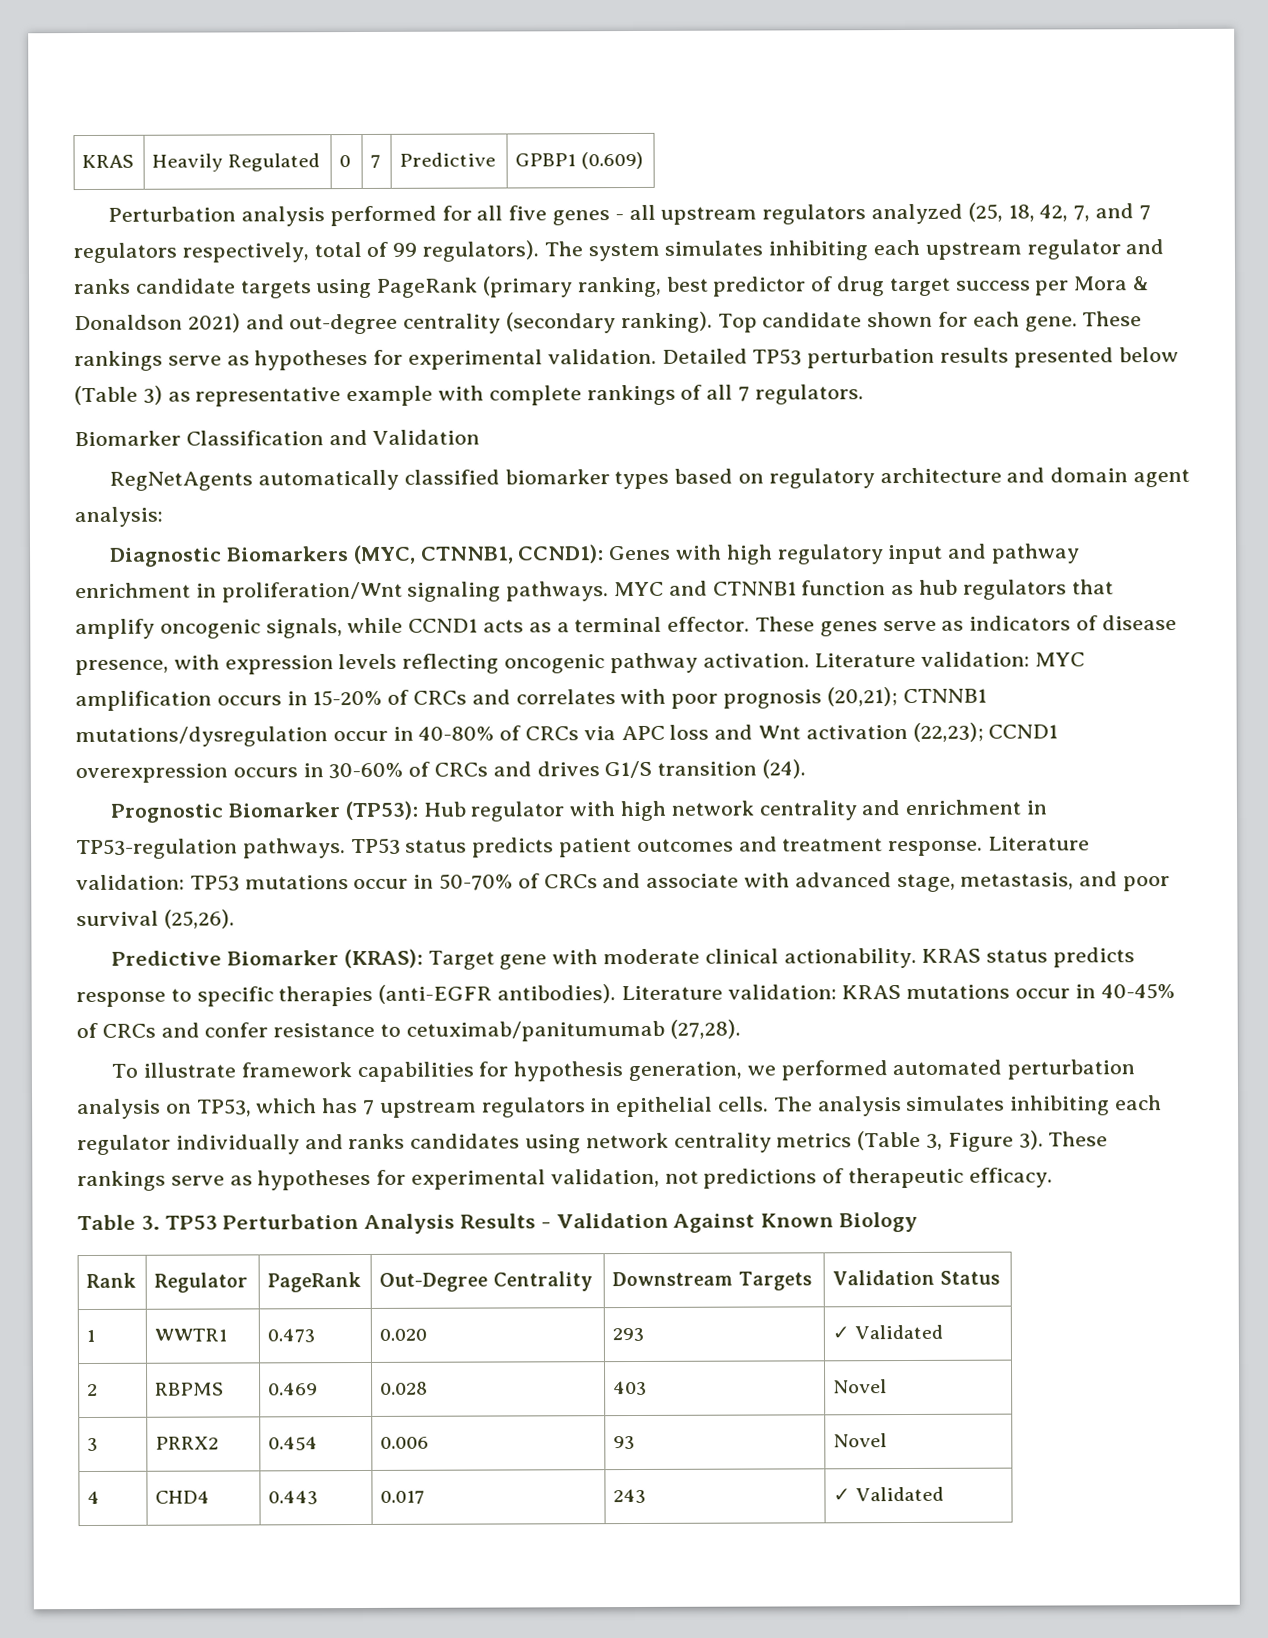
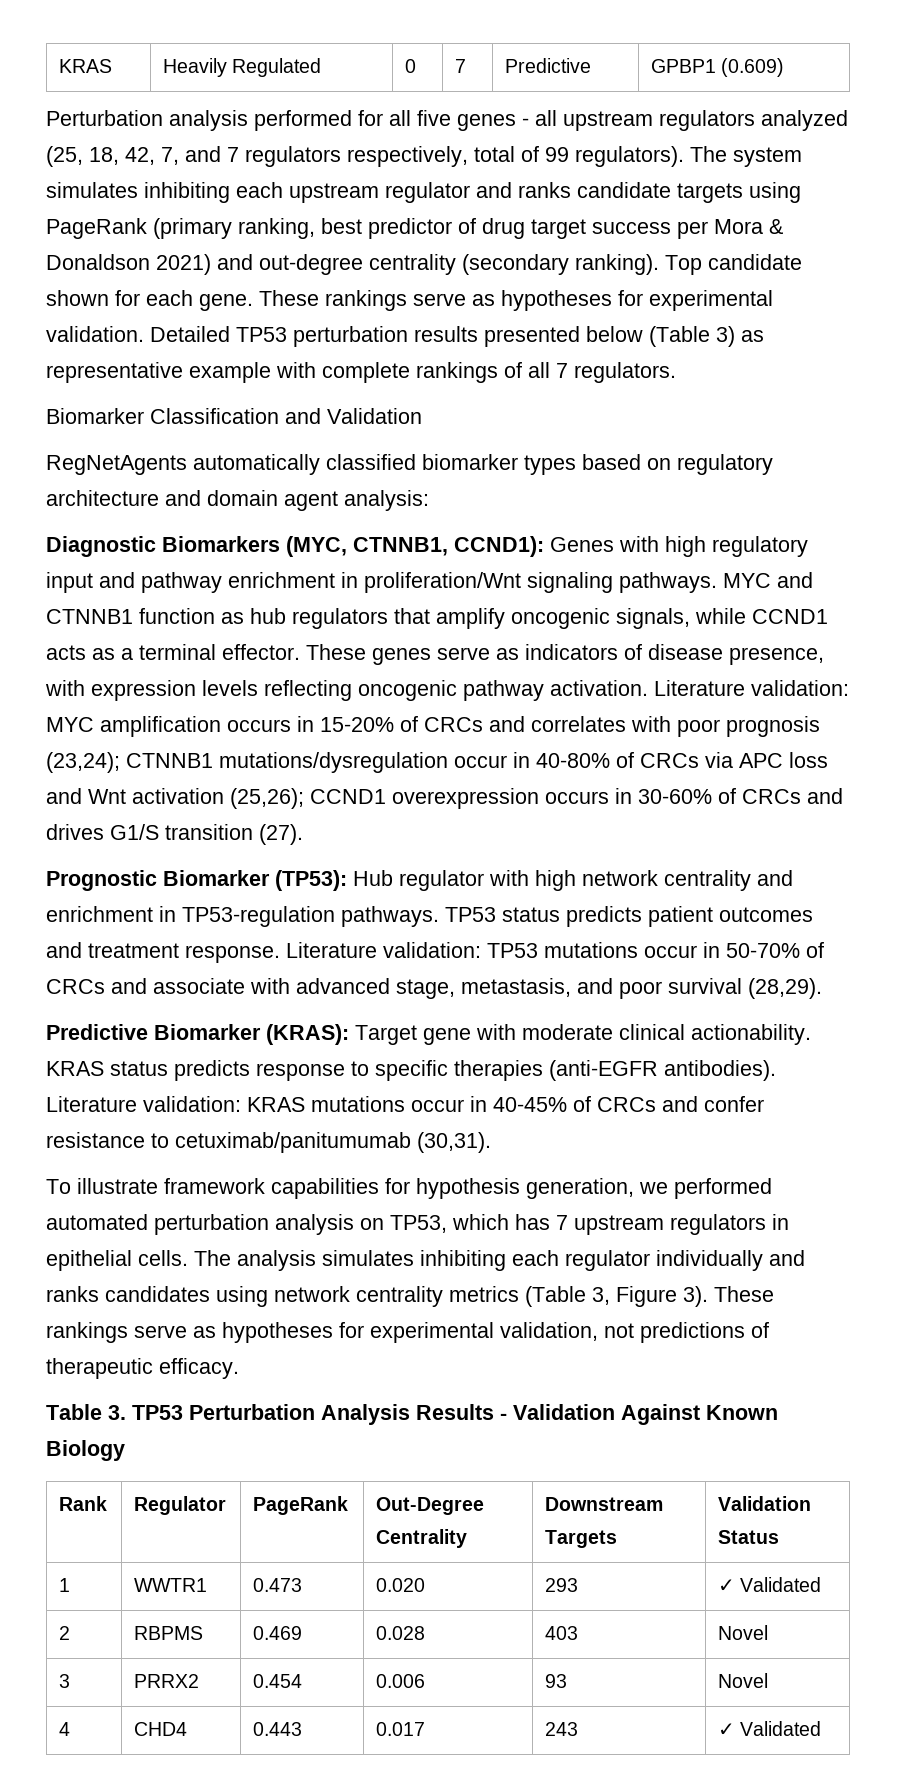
[826,687,898,707] (20,21); -> [46,752,120,773] (23,24);
[912,722,984,742] (22,23); -> [230,788,304,809] (25,26);
[762,759,807,779] (24). -> [259,824,303,845] (27).
[163,909,235,929] (25,26). -> [748,978,822,999] (28,29).
[669,1019,741,1039] (27,28). -> [417,1132,491,1153] (30,31).

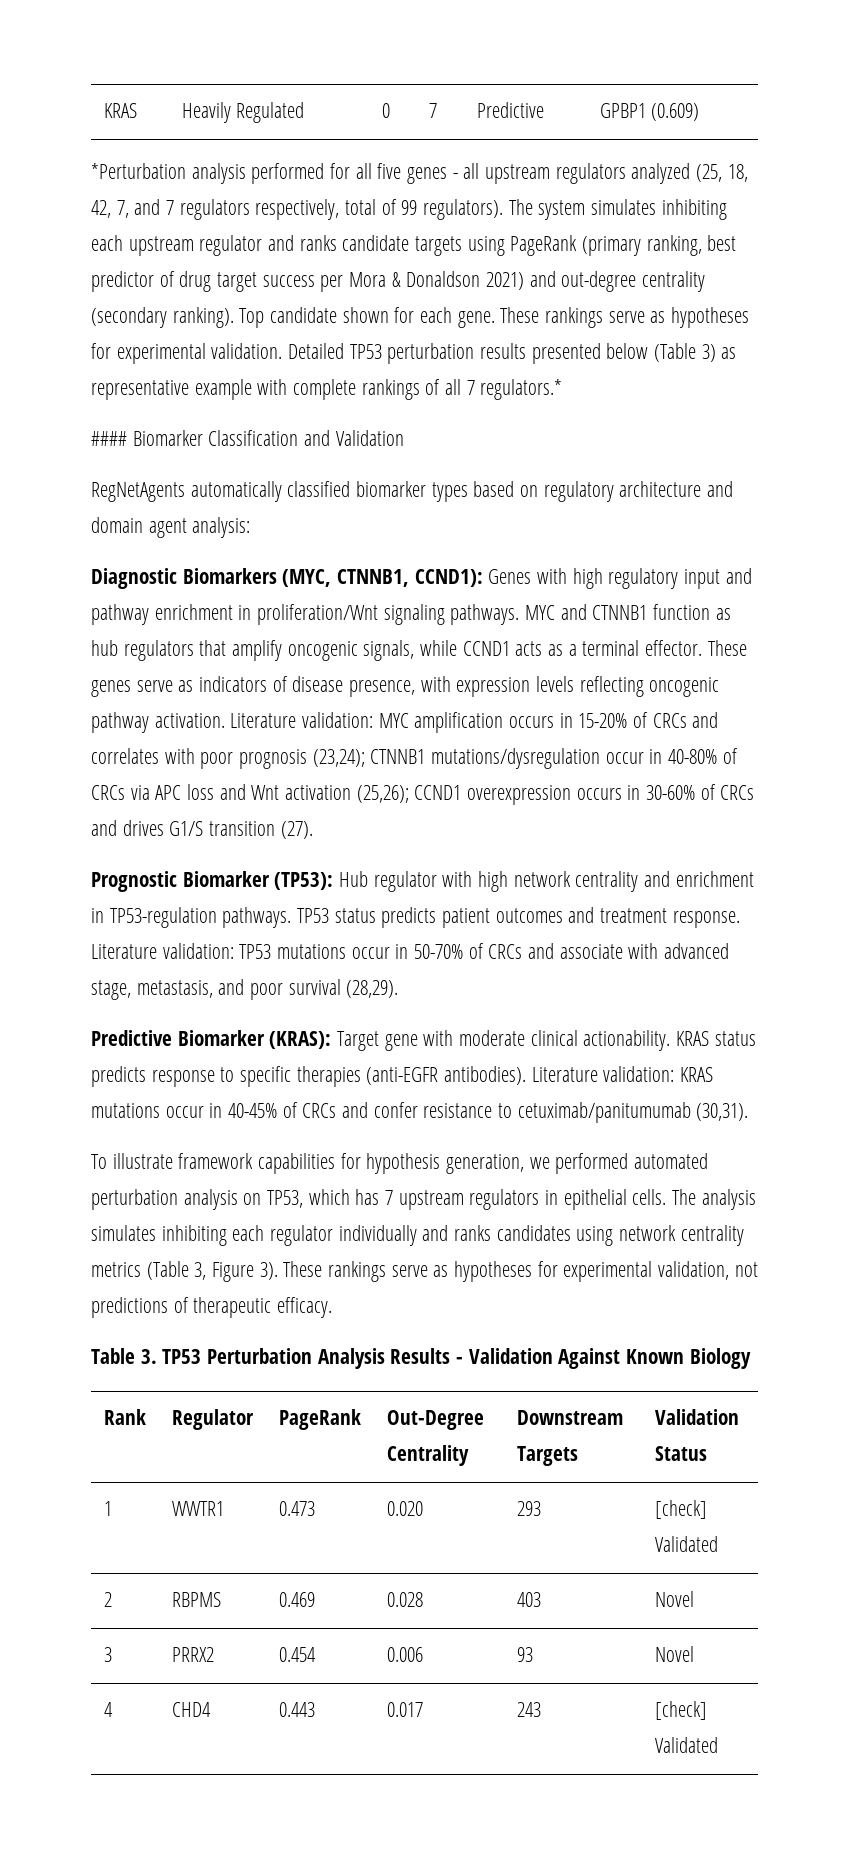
[46,110,163,126] Perturbation -> [91,163,186,179] *Perturbation
[574,362,676,383] regulators. // -> [480,379,563,400] [91,431,127,446] regulators.* // ####
[718,1579,736,1592] ✓ -> [654,1500,707,1519] [check]
[718,1723,736,1736] ✓ -> [654,1701,707,1720] [check]

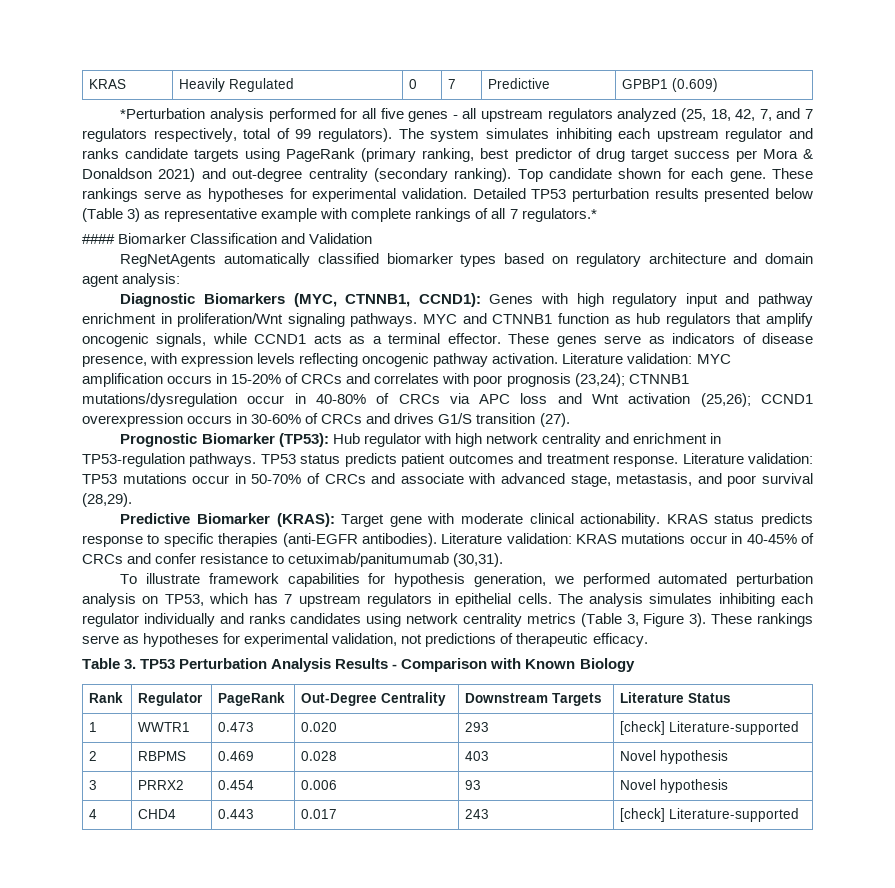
[468,1348,621,1369] Validation Against -> [401,658,522,672] Comparison with
[654,1409,739,1425] Validation -> [619,692,684,703] Literature
[654,1536,718,1552] Validated -> [668,721,799,735] Literature-supported
(694, 1599) none -> [659,750,728,764] hypothesis
(694, 1654) none -> [659,779,728,793] hypothesis
[654,1737,718,1753] Validated -> [668,808,799,822] Literature-supported

